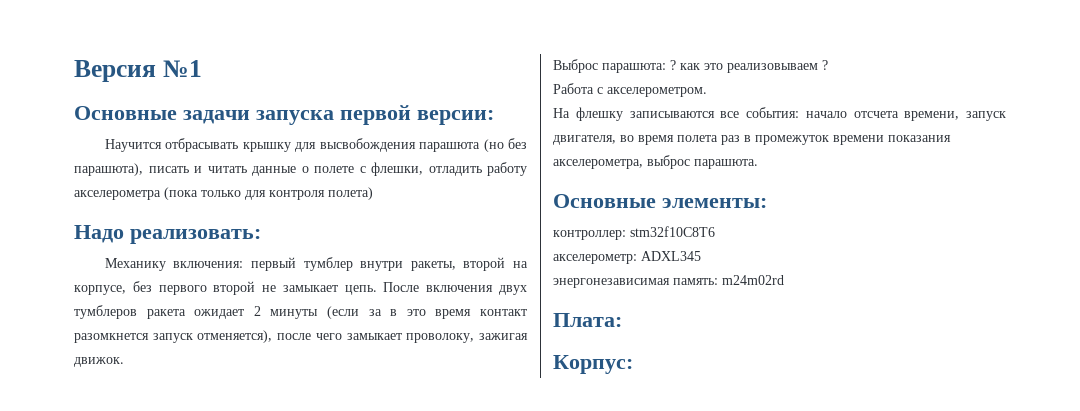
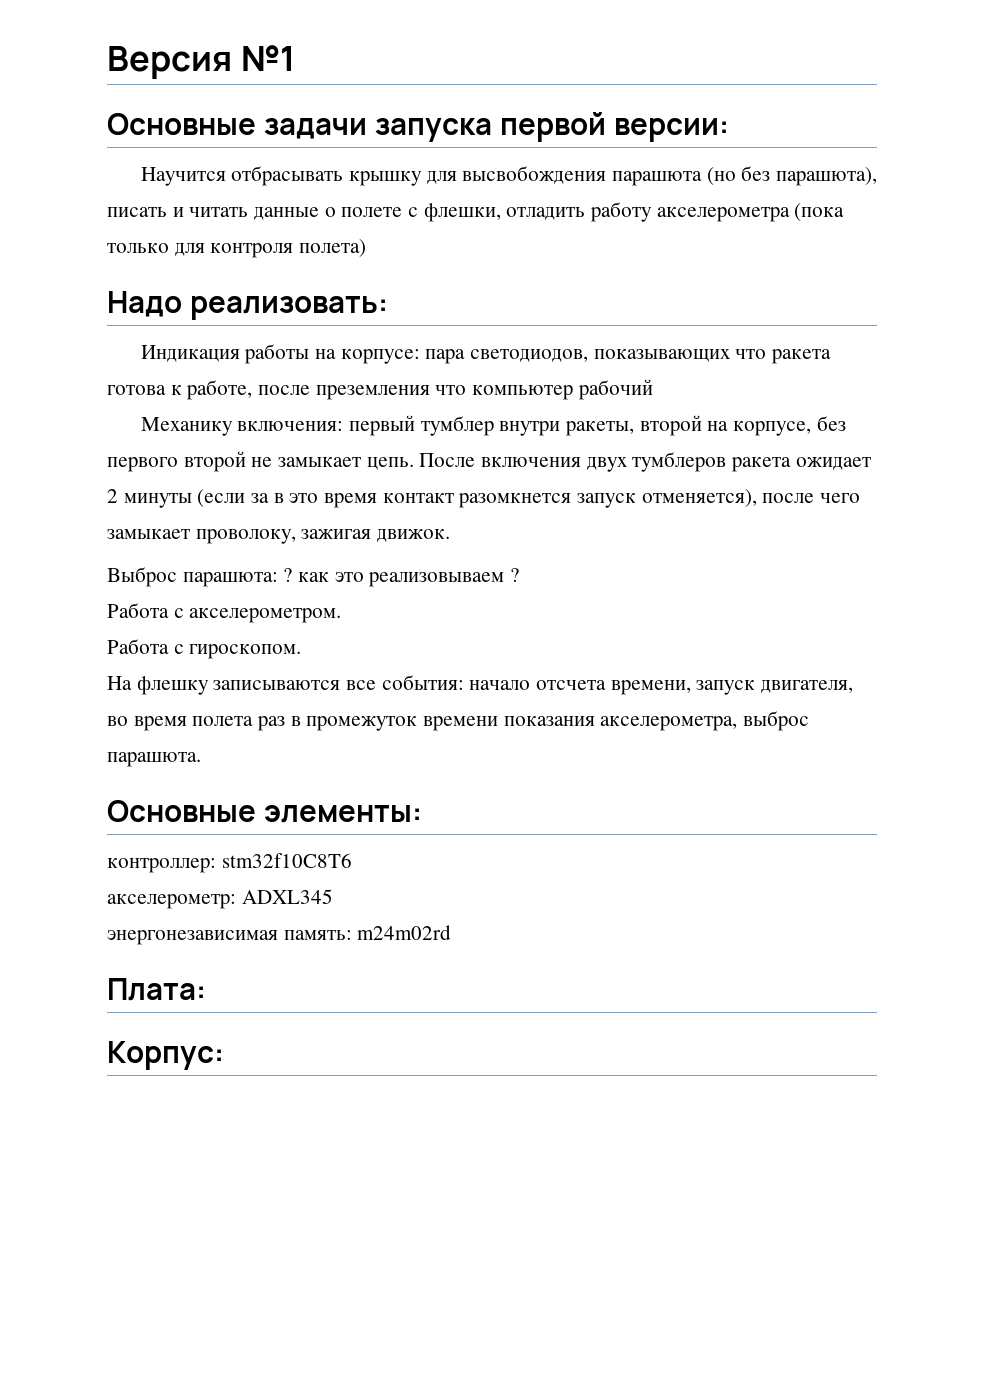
(261, 236) none -> [140,344,831,364] [107,379,653,400] // Индикация работы на корпусе: пара светодиодов, показывающих что ракета готова к работе, после преземления что компьютер рабочий
(707, 92) none -> [107,639,302,659] // Работа с гироскопом.

